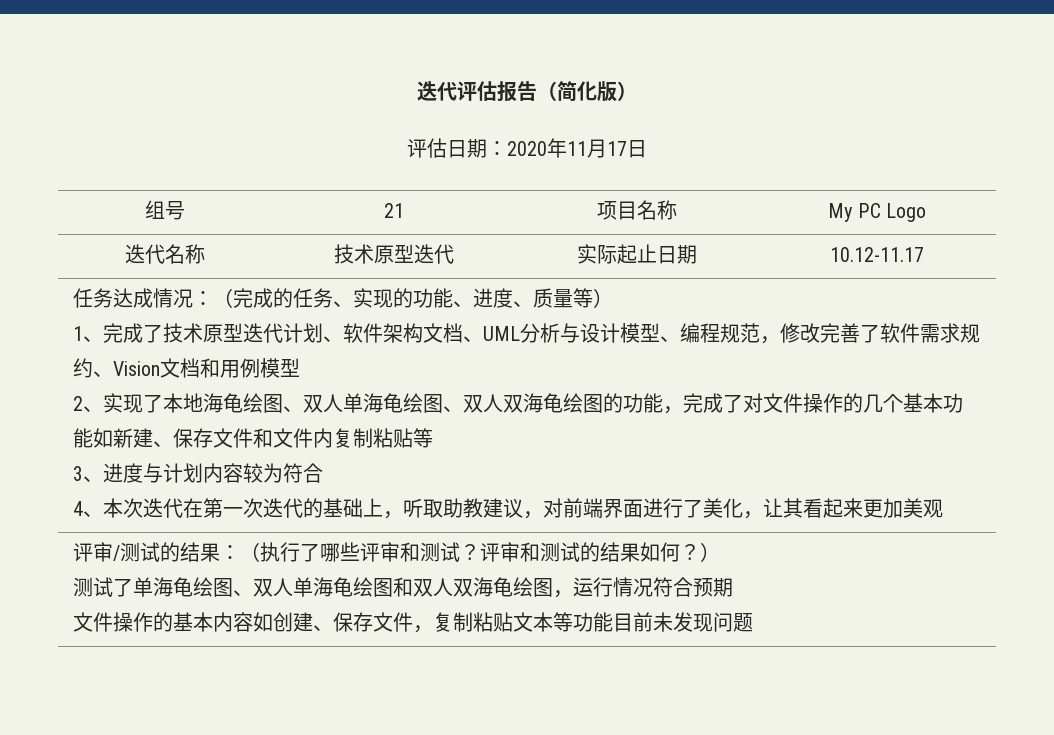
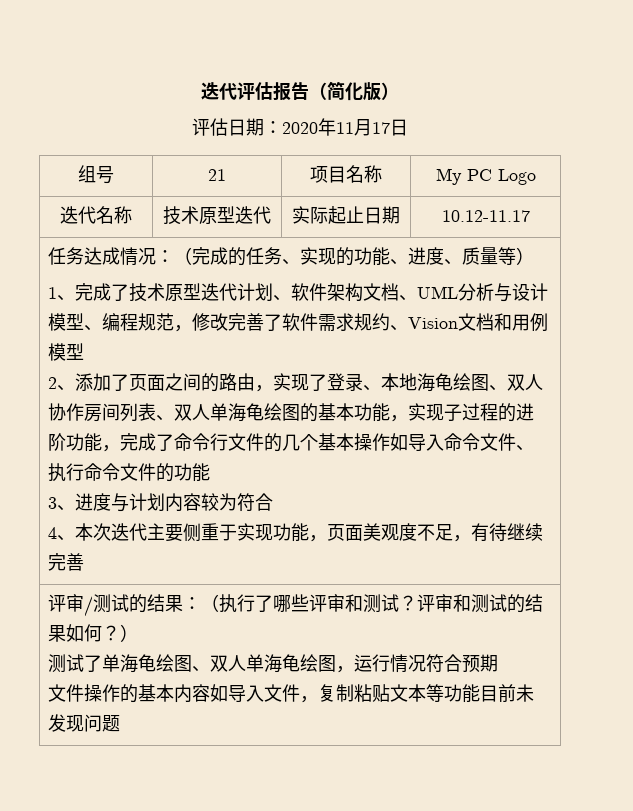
[103,393,164,413] 实现了 -> [75,373,382,392] 添加了页面之间的路由，实现了登录、
[343,393,964,414] [73,428,434,448] 单海龟绘图、双人双海龟绘图的功能，完成了对文件操作的几个基本功能如新建、保存文件和文件内复制粘贴等 -> [48,403,535,422] [48,433,535,452] [48,463,211,482] 协作房间列表、双人单海龟绘图的基本功能，实现子过程的进阶功能，完成了命令行文件的几个基本操作如导入命令文件、执行命令文件的功能
[183,498,944,519] 在第一次迭代的基础上，听取助教建议，对前端界面进行了美化，让其看起来更加美观 -> [147,523,544,542] [48,553,85,571] 主要侧重于实现功能，页面美观度不足，有待继续完善
[393,577,554,597] 和双人双海龟绘图 -> (337, 663) none
[273,612,374,632] 创建、保存 -> [228,685,265,702] 导入

